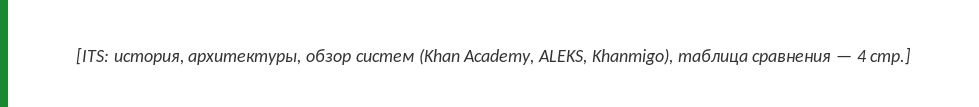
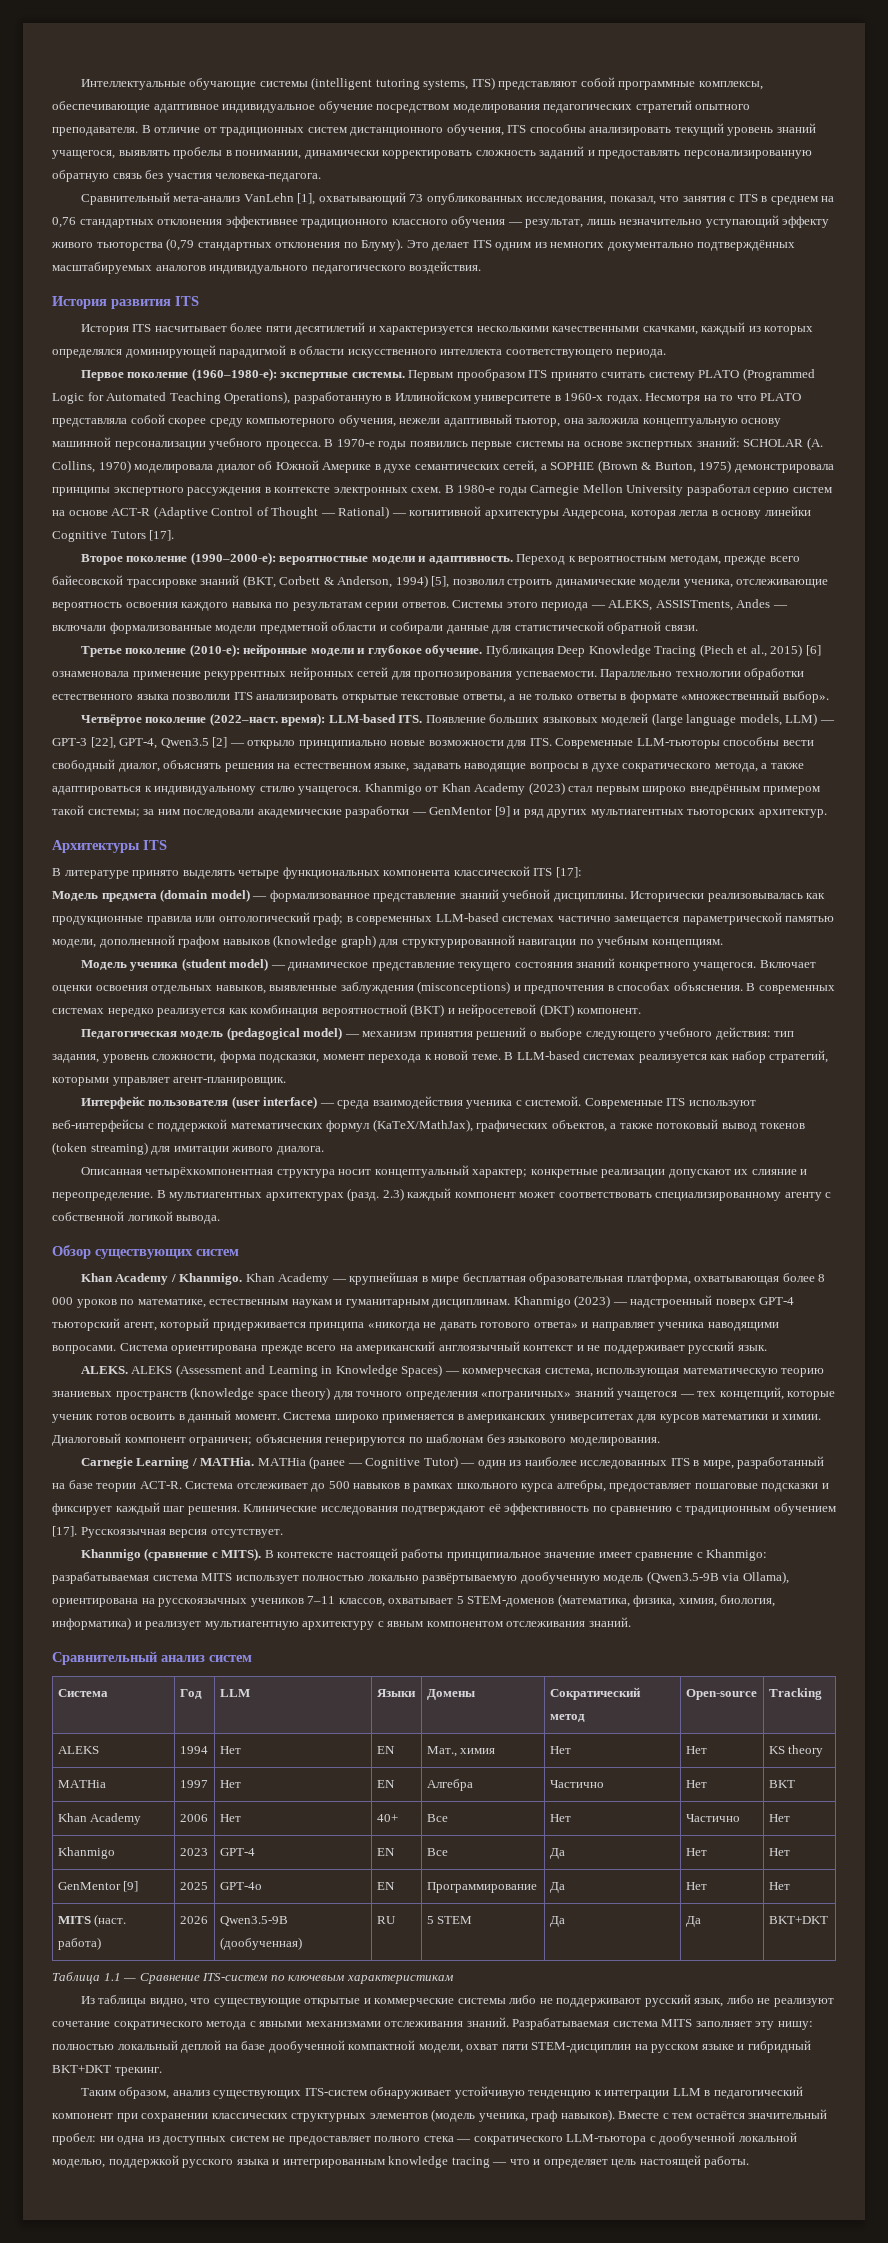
[76,47,912,65] [ITS: история, архитектуры, обзор систем (Khan Academy, ALEKS, Khanmigo), таблица сравнения — 4 стр.] -> [80,77,763,90] [52,100,751,113] [52,123,816,136] [52,146,812,159] [52,170,322,182] [80,192,835,205] [52,215,830,228] [51,238,796,251] [52,261,482,274] [52,296,199,309] [80,322,814,335] [52,345,667,358] [80,368,815,381] [52,391,802,404] [52,414,782,427] [52,437,823,450] [52,460,834,473] [52,484,832,496] [52,506,811,519] [52,530,175,542] [80,552,800,565] [52,575,829,588] [52,599,788,611] [52,621,698,634] [80,644,821,657] [52,667,805,680] [52,690,829,703] [80,713,835,726] [52,737,814,749] [52,759,804,772] [52,782,821,795] [52,805,827,818] [52,840,167,853] [52,866,582,879] [52,889,826,902] [52,912,835,925] [52,935,723,948] [80,958,816,971] [52,981,835,994] [52,1004,642,1017] [80,1027,795,1040] [52,1050,829,1063] [52,1077,287,1086] [80,1096,756,1109] [52,1119,806,1132] [52,1142,324,1155] [80,1165,808,1178] [52,1188,832,1201] [52,1211,221,1224] [52,1245,239,1259] [80,1272,826,1285] [52,1295,795,1308] [52,1318,779,1331] [52,1341,767,1354] [80,1364,825,1377] [52,1387,836,1400] [52,1410,822,1423] [52,1433,660,1446] [80,1456,825,1469] [52,1480,829,1492] [52,1502,836,1515] [52,1526,283,1538] [80,1548,768,1561] [52,1571,789,1584] [52,1594,776,1607] [52,1617,631,1630] [52,1651,252,1665] [57,1689,108,1697] [179,1689,202,1699] [219,1689,250,1697] [376,1689,416,1697] [426,1689,475,1700] [549,1687,641,1700] [549,1714,585,1722] [685,1689,757,1700] [768,1688,822,1700] [57,1746,99,1754] [179,1746,208,1754] [219,1746,241,1754] [376,1746,395,1754] [426,1746,496,1757] [549,1746,571,1754] [685,1746,707,1754] [768,1745,824,1757] [57,1780,106,1788] [179,1780,208,1788] [219,1780,241,1788] [376,1780,395,1788] [426,1779,473,1791] [549,1780,604,1788] [685,1780,707,1788] [768,1780,795,1788] [57,1813,142,1825] [179,1814,208,1822] [219,1814,241,1822] [376,1814,398,1822] [426,1814,448,1822] [549,1814,571,1822] [685,1814,740,1822] [768,1814,790,1822] [57,1847,115,1859] [179,1848,208,1856] [219,1848,255,1856] [376,1848,395,1856] [426,1848,448,1856] [549,1848,565,1859] [685,1848,707,1856] [768,1848,790,1856] [57,1881,139,1892] [179,1882,208,1890] [219,1882,262,1890] [376,1882,395,1890] [426,1882,537,1893] [549,1882,565,1893] [685,1882,707,1890] [768,1882,790,1890] [57,1914,127,1927] [57,1937,101,1950] [179,1916,208,1924] [219,1916,288,1926] [219,1937,302,1950] [376,1916,396,1924] [426,1916,473,1924] [549,1916,565,1927] [685,1916,701,1927] [768,1916,828,1924] [52,1972,453,1984] [80,1994,834,2007] [52,2017,813,2030] [52,2040,811,2053] [52,2065,162,2076] [80,2086,803,2099] [52,2109,828,2122] [52,2132,797,2145] [52,2155,750,2168] Интеллектуальные обучающие системы (intelligent tutoring systems, ITS) представляют собой программные комплексы, обеспечивающие адаптивное индивидуальное обучение посредством моделирования педагогических стратегий опытного преподавателя. В отличие от традиционных систем дистанционного обучения, ITS способны анализировать текущий уровень знаний учащегося, выявлять пробелы в понимании, динамически корректировать сложность заданий и предоставлять персонализированную обратную связь без участия человека-педагога. // Сравнительный мета-анализ VanLehn [1], охватывающий 73 опубликованных исследования, показал, что занятия с ITS в среднем на 0,76 стандартных отклонения эффективнее традиционного классного обучения — результат, лишь незначительно уступающий эффекту живого тьюторства (0,79 стандартных отклонения по Блуму). Это делает ITS одним из немногих документально подтверждённых масштабируемых аналогов индивидуального педагогического воздействия. // История развития ITS // История ITS насчитывает более пяти десятилетий и характеризуется несколькими качественными скачками, каждый из которых определялся доминирующей парадигмой в области искусственного интеллекта соответствующего периода. // Первое поколение (1960–1980-е): экспертные системы. Первым прообразом ITS принято считать систему PLATO (Programmed Logic for Automated Teaching Operations), разработанную в Иллинойском университете в 1960-х годах. Несмотря на то что PLATO представляла собой скорее среду компьютерного обучения, нежели адаптивный тьютор, она заложила концептуальную основу машинной персонализации учебного процесса. В 1970-е годы появились первые системы на основе экспертных знаний: SCHOLAR (A. Collins, 1970) моделировала диалог об Южной Америке в духе семантических сетей, а SOPHIE (Brown & Burton, 1975) демонстрировала принципы экспертного рассуждения в контексте электронных схем. В 1980-е годы Carnegie Mellon University разработал серию систем на основе ACT-R (Adaptive Control of Thought — Rational) — когнитивной архитектуры Андерсона, которая легла в основу линейки Cognitive Tutors [17]. // Второе поколение (1990–2000-е): вероятностные модели и адаптивность. Переход к вероятностным методам, прежде всего байесовской трассировке знаний (BKT, Corbett & Anderson, 1994) [5], позволил строить динамические модели ученика, отслеживающие вероятность освоения каждого навыка по результатам серии ответов. Системы этого периода — ALEKS, ASSISTments, Andes — включали формализованные модели предметной области и собирали данные для статистической обратной связи. // Третье поколение (2010-е): нейронные модели и глубокое обучение. Публикация Deep Knowledge Tracing (Piech et al., 2015) [6] ознаменовала применение рекуррентных нейронных сетей для прогнозирования успеваемости. Параллельно технологии обработки естественного языка позволили ITS анализировать открытые текстовые ответы, а не только ответы в формате «множественный выбор». // Четвёртое поколение (2022–наст. время): LLM-based ITS. Появление больших языковых моделей (large language models, LLM) — GPT-3 [22], GPT-4, Qwen3.5 [2] — открыло принципиально новые возможности для ITS. Современные LLM-тьюторы способны вести свободный диалог, объяснять решения на естественном языке, задавать наводящие вопросы в духе сократического метода, а также адаптироваться к индивидуальному стилю учащегося. Khanmigo от Khan Academy (2023) стал первым широко внедрённым примером такой системы; за ним последовали академические разработки — GenMentor [9] и ряд других мультиагентных тьюторских архитектур. // Архитектуры ITS // В литературе принято выделять четыре функциональных компонента классической ITS [17]: // Модель предмета (domain model) — формализованное представление знаний учебной дисциплины. Исторически реализовывалась как продукционные правила или онтологический граф; в современных LLM-based системах частично замещается параметрической памятью модели, дополненной графом навыков (knowledge graph) для структурированной навигации по учебным концепциям. // Модель ученика (student model) — динамическое представление текущего состояния знаний конкретного учащегося. Включает оценки освоения отдельных навыков, выявленные заблуждения (misconceptions) и предпочтения в способах объяснения. В современных системах нередко реализуется как комбинация вероятностной (BKT) и нейросетевой (DKT) компонент. // Педагогическая модель (pedagogical model) — механизм принятия решений о выборе следующего учебного действия: тип задания, уровень сложности, форма подсказки, момент перехода к новой теме. В LLM-based системах реализуется как набор стратегий, которыми управляет агент-планировщик. // Интерфейс пользователя (user interface) — среда взаимодействия ученика с системой. Современные ITS используют веб-интерфейсы с поддержкой математических формул (KaTeX/MathJax), графических объектов, а также потоковый вывод токенов (token streaming) для имитации живого диалога. // Описанная четырёхкомпонентная структура носит концептуальный характер; конкретные реализации допускают их слияние и переопределение. В мультиагентных архитектурах (разд. 2.3) каждый компонент может соответствовать специализированному агенту с собственной логикой вывода. // Обзор существующих систем // Khan Academy / Khanmigo. Khan Academy — крупнейшая в мире бесплатная образовательная платформа, охватывающая более 8 000 уроков по математике, естественным наукам и гуманитарным дисциплинам. Khanmigo (2023) — надстроенный поверх GPT-4 тьюторский агент, который придерживается принципа «никогда не давать готового ответа» и направляет ученика наводящими вопросами. Система ориентирована прежде всего на американский англоязычный контекст и не поддерживает русский язык. // ALEKS. ALEKS (Assessment and Learning in Knowledge Spaces) — коммерческая система, использующая математическую теорию знаниевых пространств (knowledge space theory) для точного определения «пограничных» знаний учащегося — тех концепций, которые ученик готов освоить в данный момент. Система широко применяется в американских университетах для курсов математики и химии. Диалоговый компонент ограничен; объяснения генерируются по шаблонам без языкового моделирования. // Carnegie Learning / MATHia. MATHia (ранее — Cognitive Tutor) — один из наиболее исследованных ITS в мире, разработанный на базе теории ACT-R. Система отслеживает до 500 навыков в рамках школьного курса алгебры, предоставляет пошаговые подсказки и фиксирует каждый шаг решения. Клинические исследования подтверждают её эффективность по сравнению с традиционным обучением [17]. Русскоязычная версия отсутствует. // Khanmigo (сравнение с MITS). В контексте настоящей работы принципиальное значение имеет сравнение с Khanmigo: разрабатываемая система MITS использует полностью локально развёртываемую дообученную модель (Qwen3.5-9B via Ollama), ориентирована на русскоязычных учеников 7–11 классов, охватывает 5 STEM-доменов (математика, физика, химия, биология, информатика) и реализует мультиагентную архитектуру с явным компонентом отслеживания знаний. // Сравнительный анализ систем // Система | Год | LLM | Языки | Домены | Сократический метод | Open-source | Tracking // ALEKS | 1994 | Нет | EN | Мат., химия | Нет | Нет | KS theory // MATHia | 1997 | Нет | EN | Алгебра | Частично | Нет | BKT // Khan Academy | 2006 | Нет | 40+ | Все | Нет | Частично | Нет // Khanmigo | 2023 | GPT-4 | EN | Все | Да | Нет | Нет // GenMentor [9] | 2025 | GPT-4o | EN | Программирование | Да | Нет | Нет // MITS (наст. работа) | 2026 | Qwen3.5-9B (дообученная) | RU | 5 STEM | Да | Да | BKT+DKT // Таблица 1.1 — Сравнение ITS-систем по ключевым характеристикам // Из таблицы видно, что существующие открытые и коммерческие системы либо не поддерживают русский язык, либо не реализуют сочетание сократического метода с явными механизмами отслеживания знаний. Разрабатываемая система MITS заполняет эту нишу: полностью локальный деплой на базе дообученной компактной модели, охват пяти STEM-дисциплин на русском языке и гибридный BKT+DKT трекинг. // Таким образом, анализ существующих ITS-систем обнаруживает устойчивую тенденцию к интеграции LLM в педагогический компонент при сохранении классических структурных элементов (модель ученика, граф навыков). Вместе с тем остаётся значительный пробел: ни одна из доступных систем не предоставляет полного стека — сократического LLM-тьютора с дообученной локальной моделью, поддержкой русского языка и интегрированным knowledge tracing — что и определяет цель настоящей работы.

